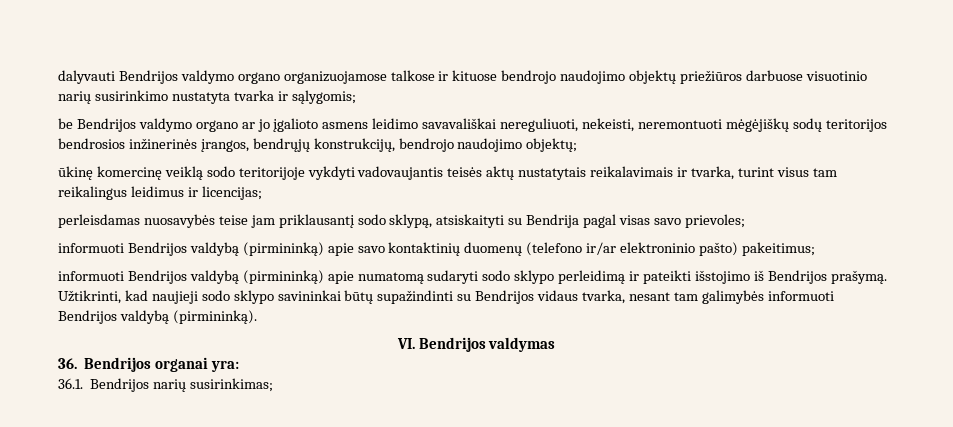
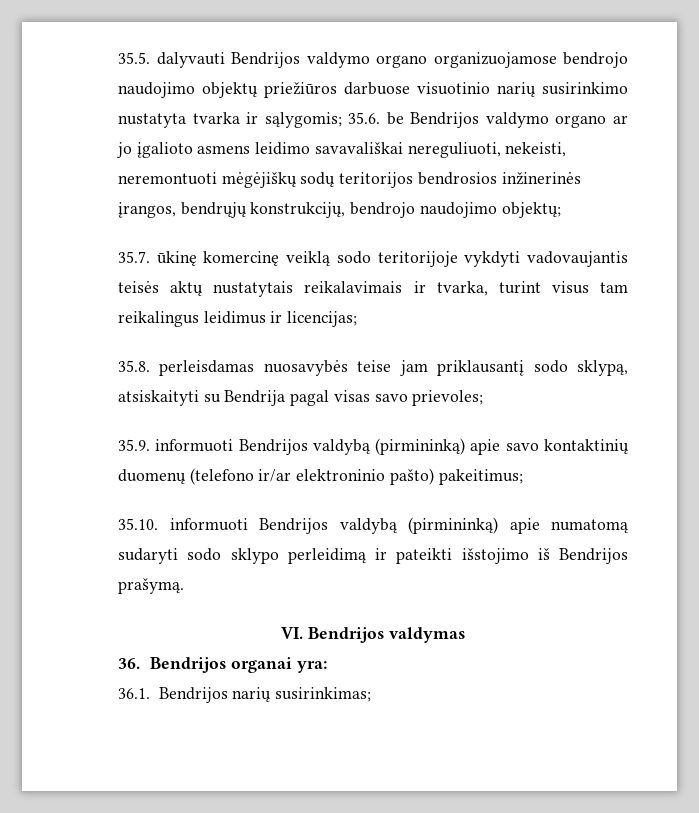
(58, 77) none -> [118,52,150,64] 35.5.
[390,70,498,81] talkose ir kituose -> (557, 60) none
(356, 97) // -> [348,112,381,124] 35.6.
(578, 145) none -> [118,251,150,263] 35.7.
(262, 193) none -> [118,360,150,372] 35.8.
(745, 221) none -> [118,439,150,451] 35.9.
(815, 249) none -> [118,518,158,530] 35.10.
[58,290,834,304] [58,310,257,324] Užtikrinti, kad naujieji sodo sklypo savininkai būtų supažindinti su Bendrijos vidaus tvarka, nesant tam galimybės informuoti Bendrijos valdybą (pirmininką). -> (184, 586) none

